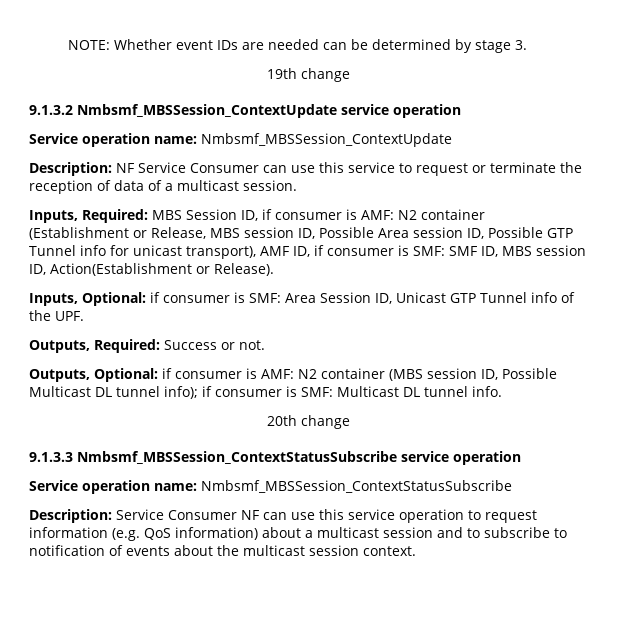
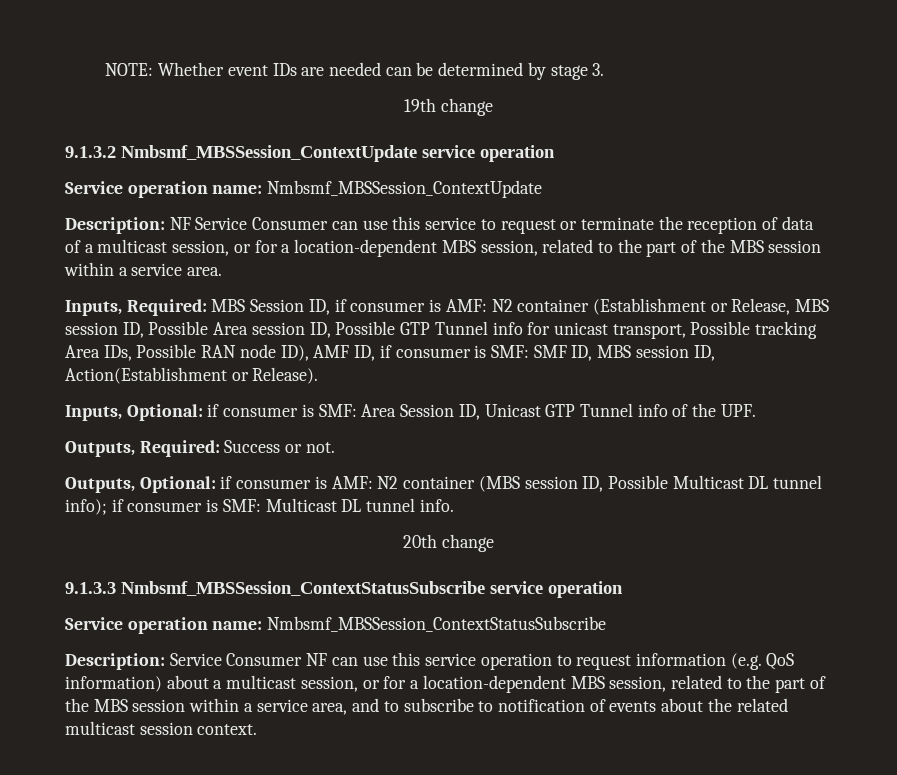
[243,180,297,191] session. -> [172,239,822,257] [64,262,223,276] session, or for a location-dependent MBS session, related to the part of the MBS session within a service area.
[186,246,256,259] transport), -> [612,321,818,339] [65,344,309,361] transport, Possible tracking Area IDs, Possible RAN node ID),
[383,527,433,538] session -> [300,675,826,693] [65,698,348,715] session, or for a location-dependent MBS session, related to the part of the MBS session within a service area,
(239, 550) none -> [736,698,788,712] related

